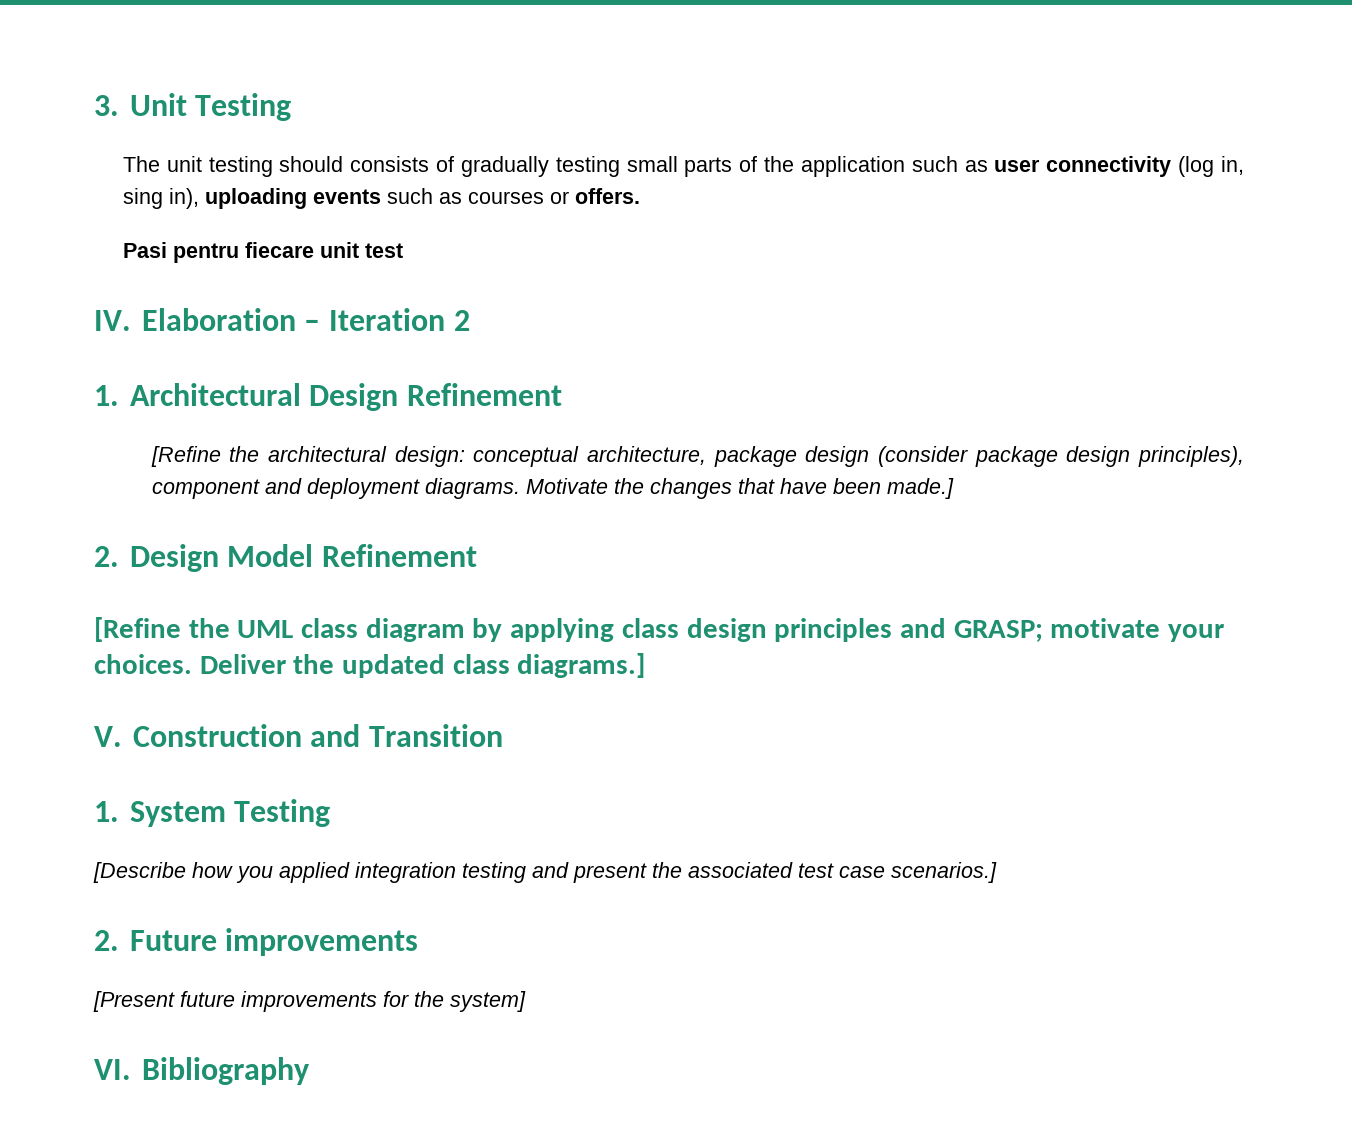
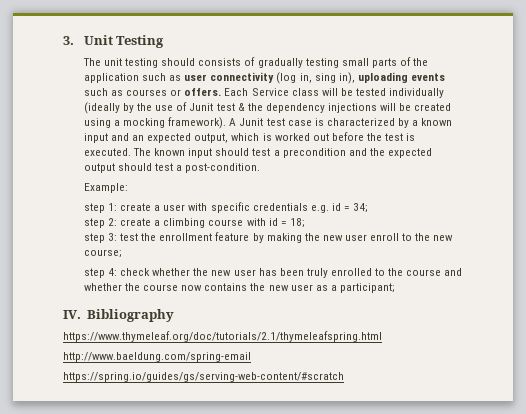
[122,242,403,263] [94,308,470,331] [94,383,563,411] [150,446,1244,467] [151,478,954,499] [94,544,478,572] [94,617,1225,642] [94,653,646,678] [94,724,504,747] [94,799,331,827] [93,862,997,883] [94,928,419,956] [93,991,526,1012] [94,1057,309,1085] // Pasi pentru fiecare unit test // IV. Elaboration – Iteration 2 // 1. Architectural Design Refinement // [Refine the architectural design: conceptual architecture, package design (consider package design principles), component and deployment diagrams. Motivate the changes that have been made.] // 2. Design Model Refinement // [Refine the UML class diagram by applying class design principles and GRASP; motivate your choices. Deliver the updated class diagrams.] // V. Construction and Transition // 1. System Testing // [Describe how you applied integration testing and present the associated test case scenarios.] // 2. Future improvements // [Present future improvements for the system] // VI. Bibliography -> [224,88,445,98] [83,102,452,114] [83,117,453,129] [83,132,416,143] [83,148,432,158] [83,163,261,173] [83,183,128,193] [83,202,369,213] [83,218,305,228] [83,232,454,243] [83,249,122,258] [83,268,463,278] [83,283,395,293] [63,309,174,322] [63,331,382,342] [63,352,251,362] [63,372,344,382] Each Service class will be tested individually (ideally by the use of Junit test & the dependency injections will be created using a mocking framework). A Junit test case is characterized by a known input and an expected output, which is worked out before the test is executed. The known input should test a precondition and the expected output should test a post-condition. // Example: // step 1: create a user with specific credentials e.g. id = 34; // step 2: create a climbing course with id = 18; // step 3: test the enrollment feature by making the new user enroll to the new course; // step 4: check whether the new user has been truly enrolled to the course and whether the course now contains the new user as a participant; // IV. Bibliography // https://www.thymeleaf.org/doc/tutorials/2.1/thymeleafspring.html // http://www.baeldung.com/spring-email // https://spring.io/guides/gs/serving-web-content/#scratch

